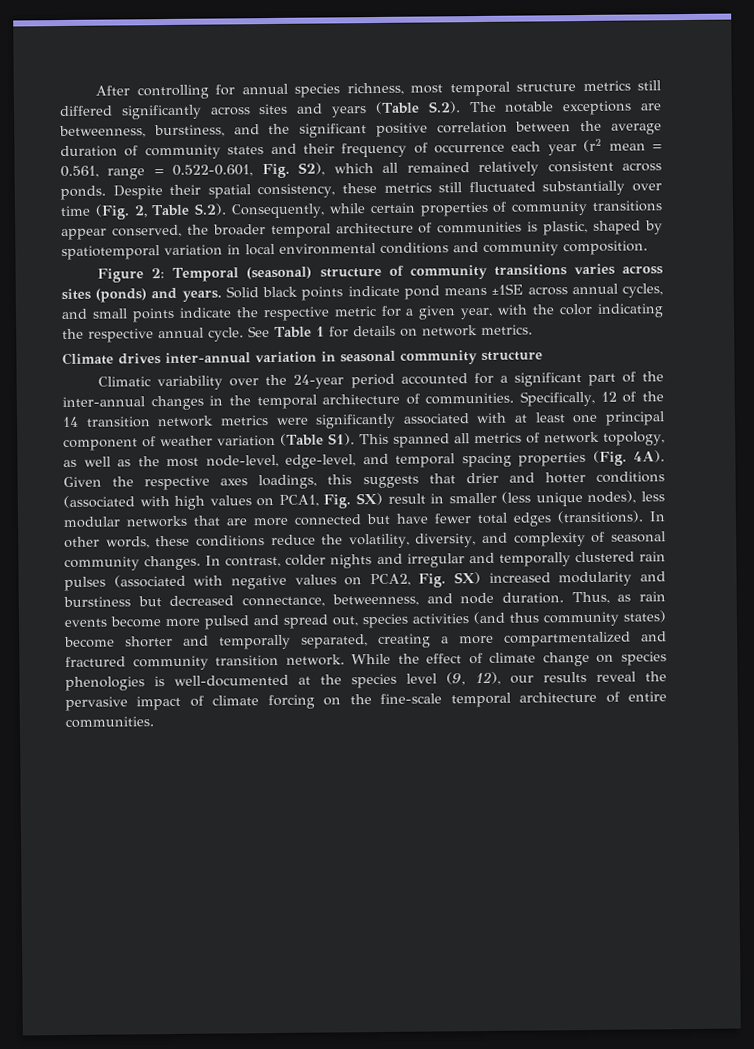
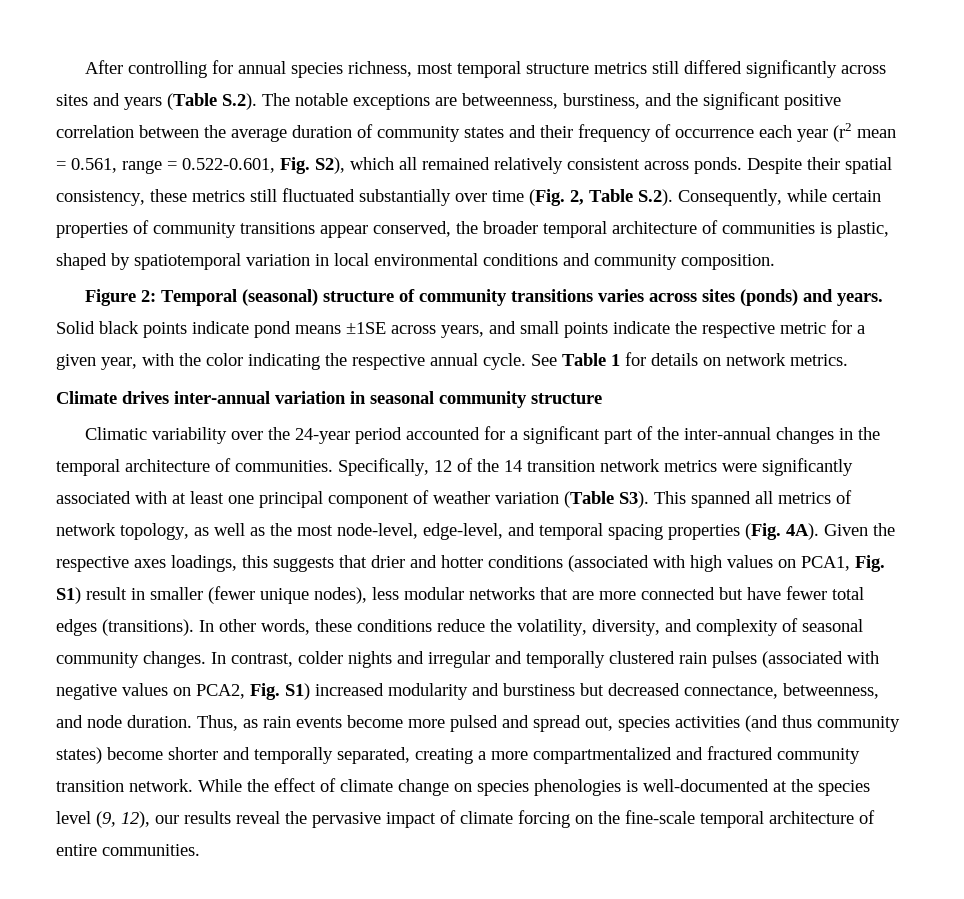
[571,283,663,298] annual cycles, -> [441,325,484,338] years,
[327,433,355,446] S1). -> [619,491,649,508] S3).
[356,492,383,506] SX) -> [56,587,81,604] S1)
[501,491,532,504] (less -> [208,586,255,604] (fewer
[454,571,482,585] SX) -> [285,683,310,700] S1)

